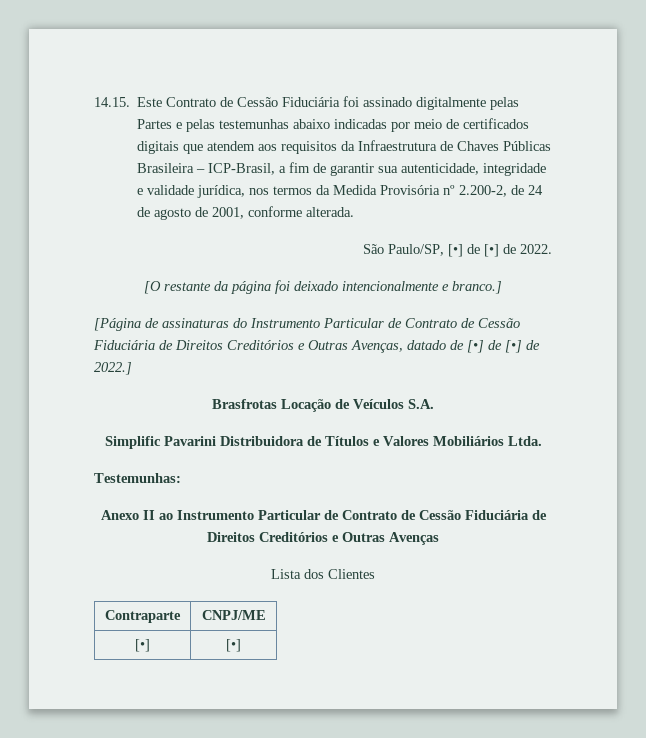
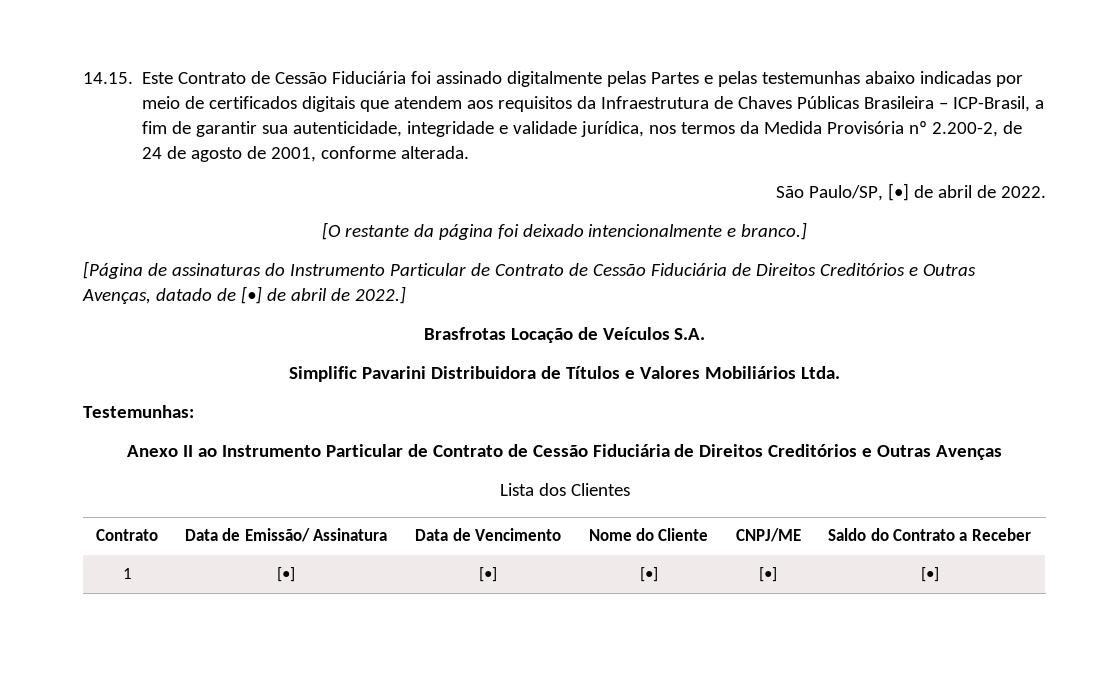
[484,244,499,257] [•] -> [938,185,973,198] abril
[505,340,522,353] [•] -> [290,288,327,301] abril
[105,610,181,623] [201,610,266,620] [135,639,150,652] [226,639,241,652] Contraparte | CNPJ/ME // [•] | [•] -> [96,529,158,541] [184,528,388,542] [415,528,561,541] [588,528,709,541] [735,528,801,542] [828,528,1031,541] [122,568,132,579] [277,567,295,582] [479,567,497,582] [639,567,658,582] [759,567,777,582] [920,567,939,582] Contrato | Data de Emissão/ Assinatura | Data de Vencimento | Nome do Cliente | CNPJ/ME | Saldo do Contrato a Receber // 1 | [•] | [•] | [•] | [•] | [•]

